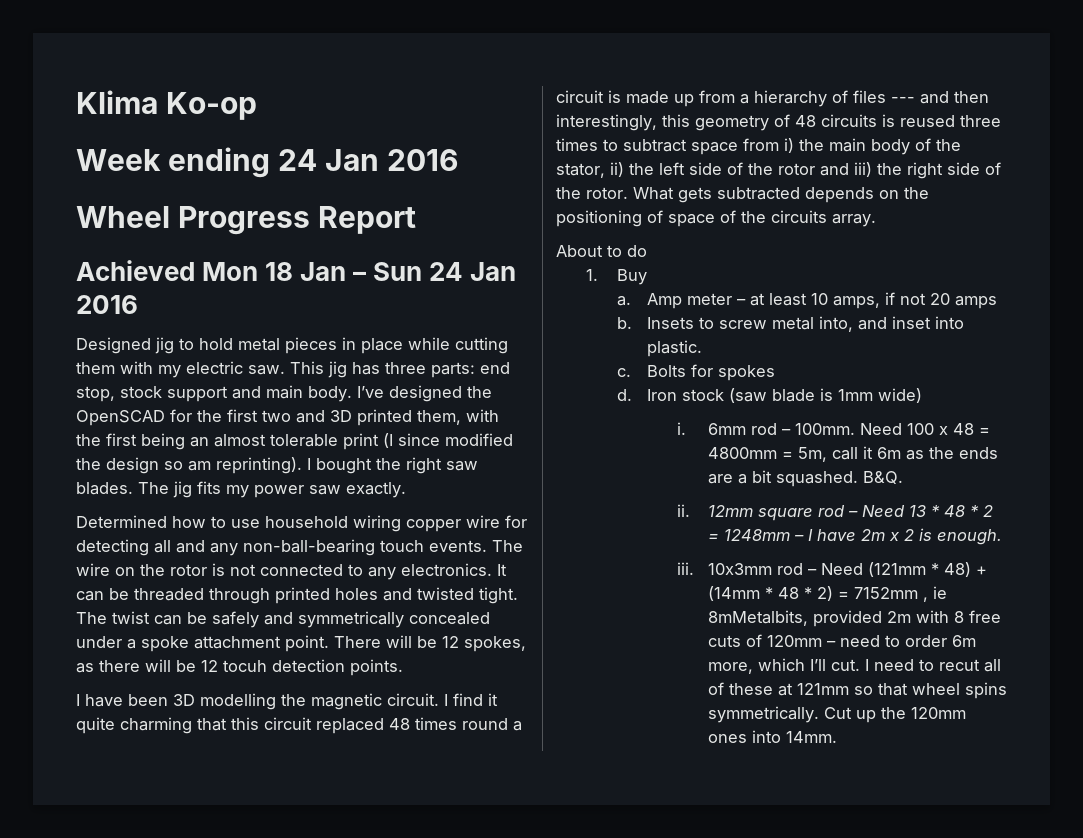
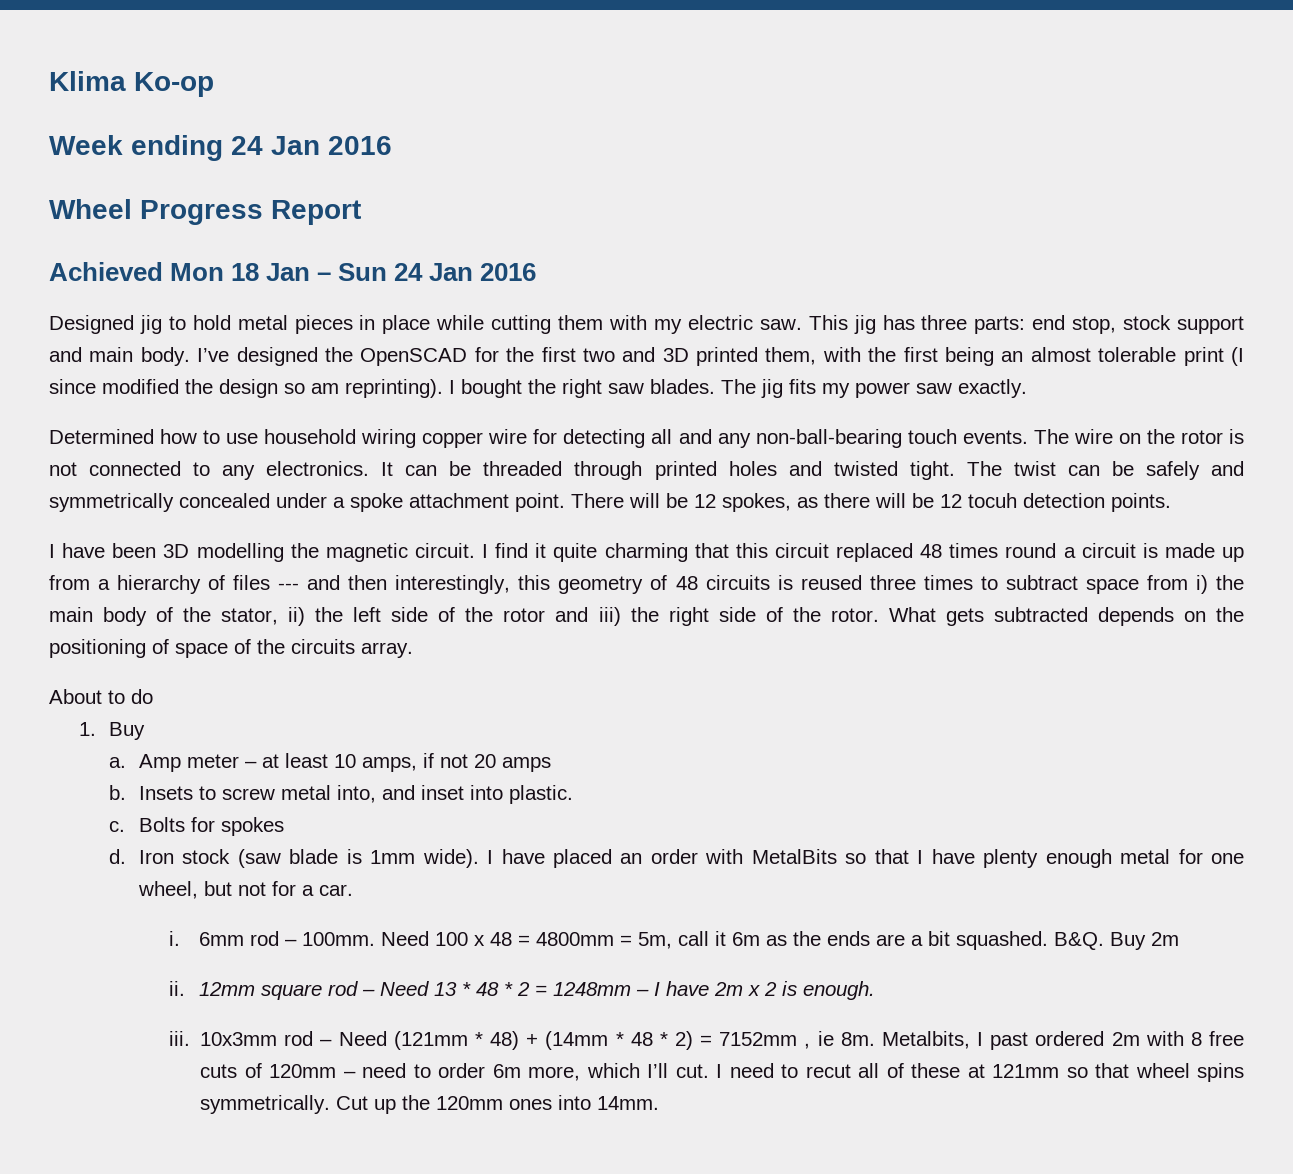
[878,388,923,403] wide) -> [422,849,1244,868] [137,881,353,899] wide). I have placed an order with MetalBits so that I have plenty enough metal for one wheel, but not for a car.
(903, 477) none -> [1109,932,1179,950] Buy 2m
[707,610,882,627] 8mMetalbits, provided -> [840,1031,1105,1050] 8m. Metalbits, I past ordered

